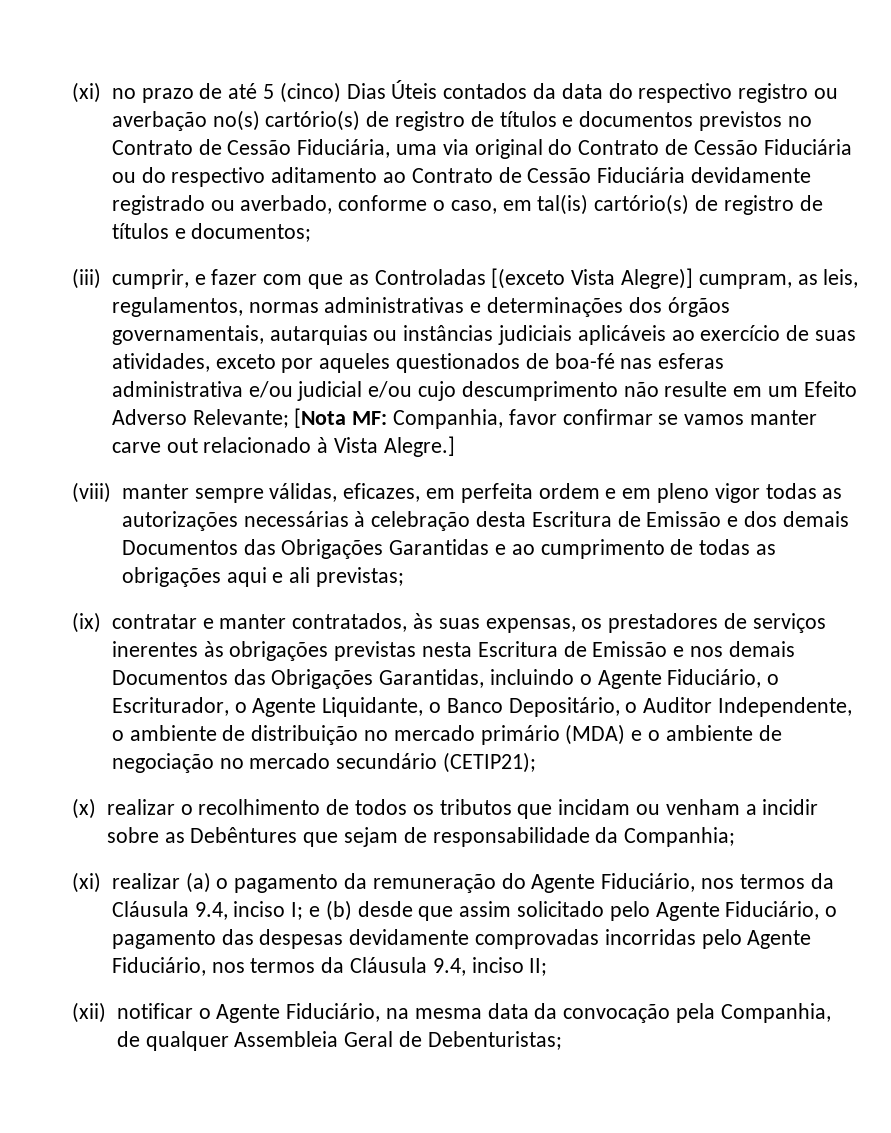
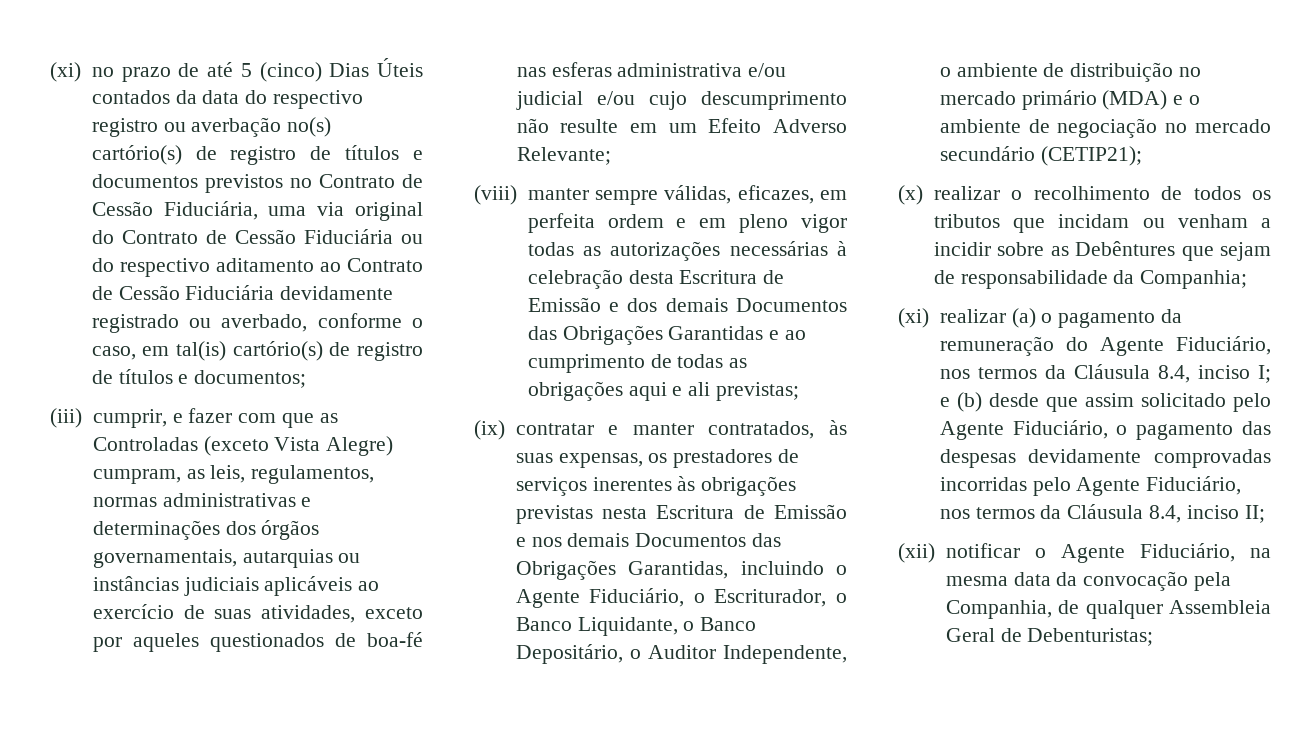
[491,268,693,289] [(exceto Vista Alegre)] -> [203,436,394,456] (exceto Vista Alegre)
[294,408,817,429] [111,436,455,457] [Nota MF: Companhia, favor confirmar se vamos manter carve out relacionado à Vista Alegre.] -> (611, 156) none
[252,698,317,717] Agente -> [515,617,572,631] Banco
[194,902,228,920] 9.4, -> [1157,365,1190,383] 8.4,
[432,958,466,976] 9.4, -> [1148,505,1181,523] 8.4,

